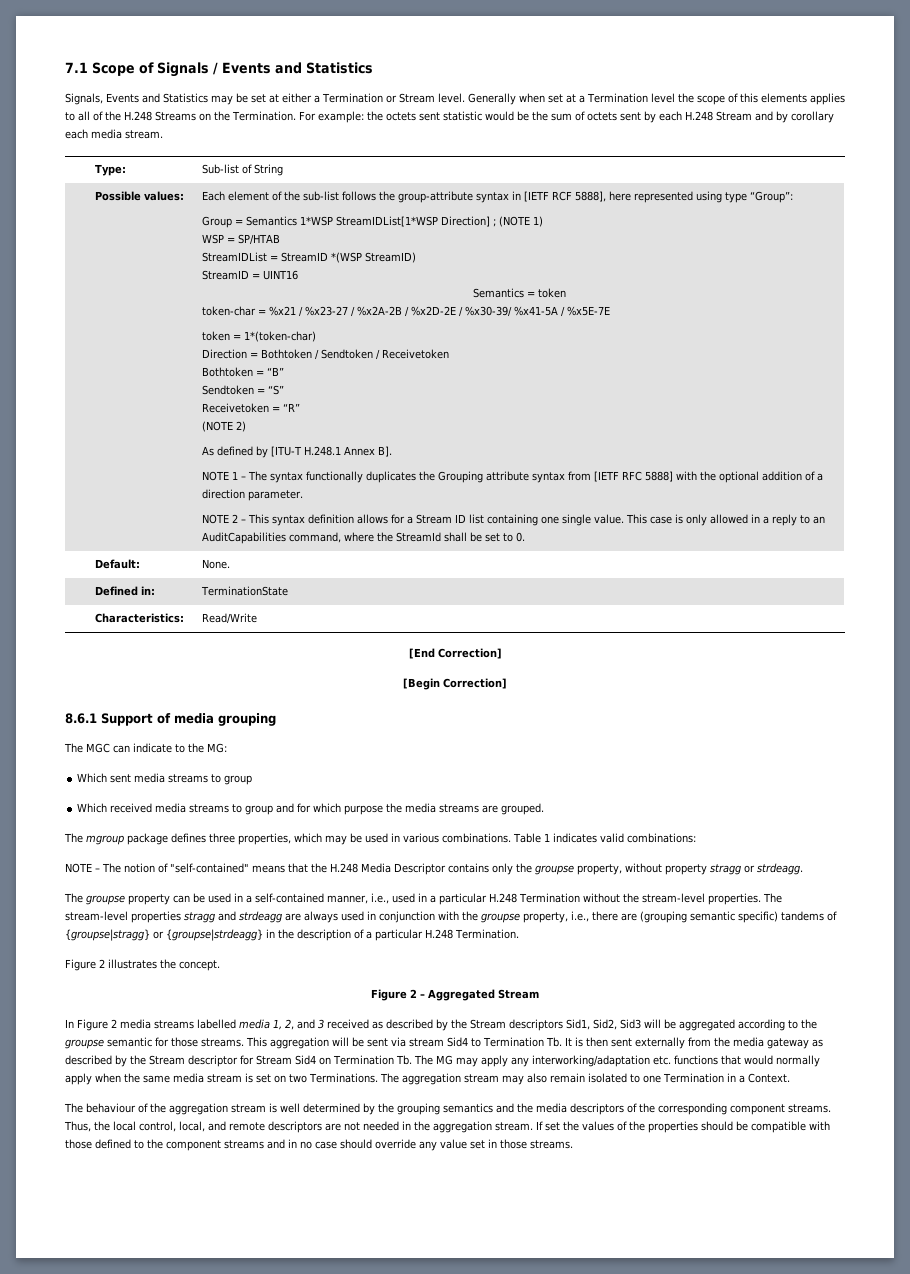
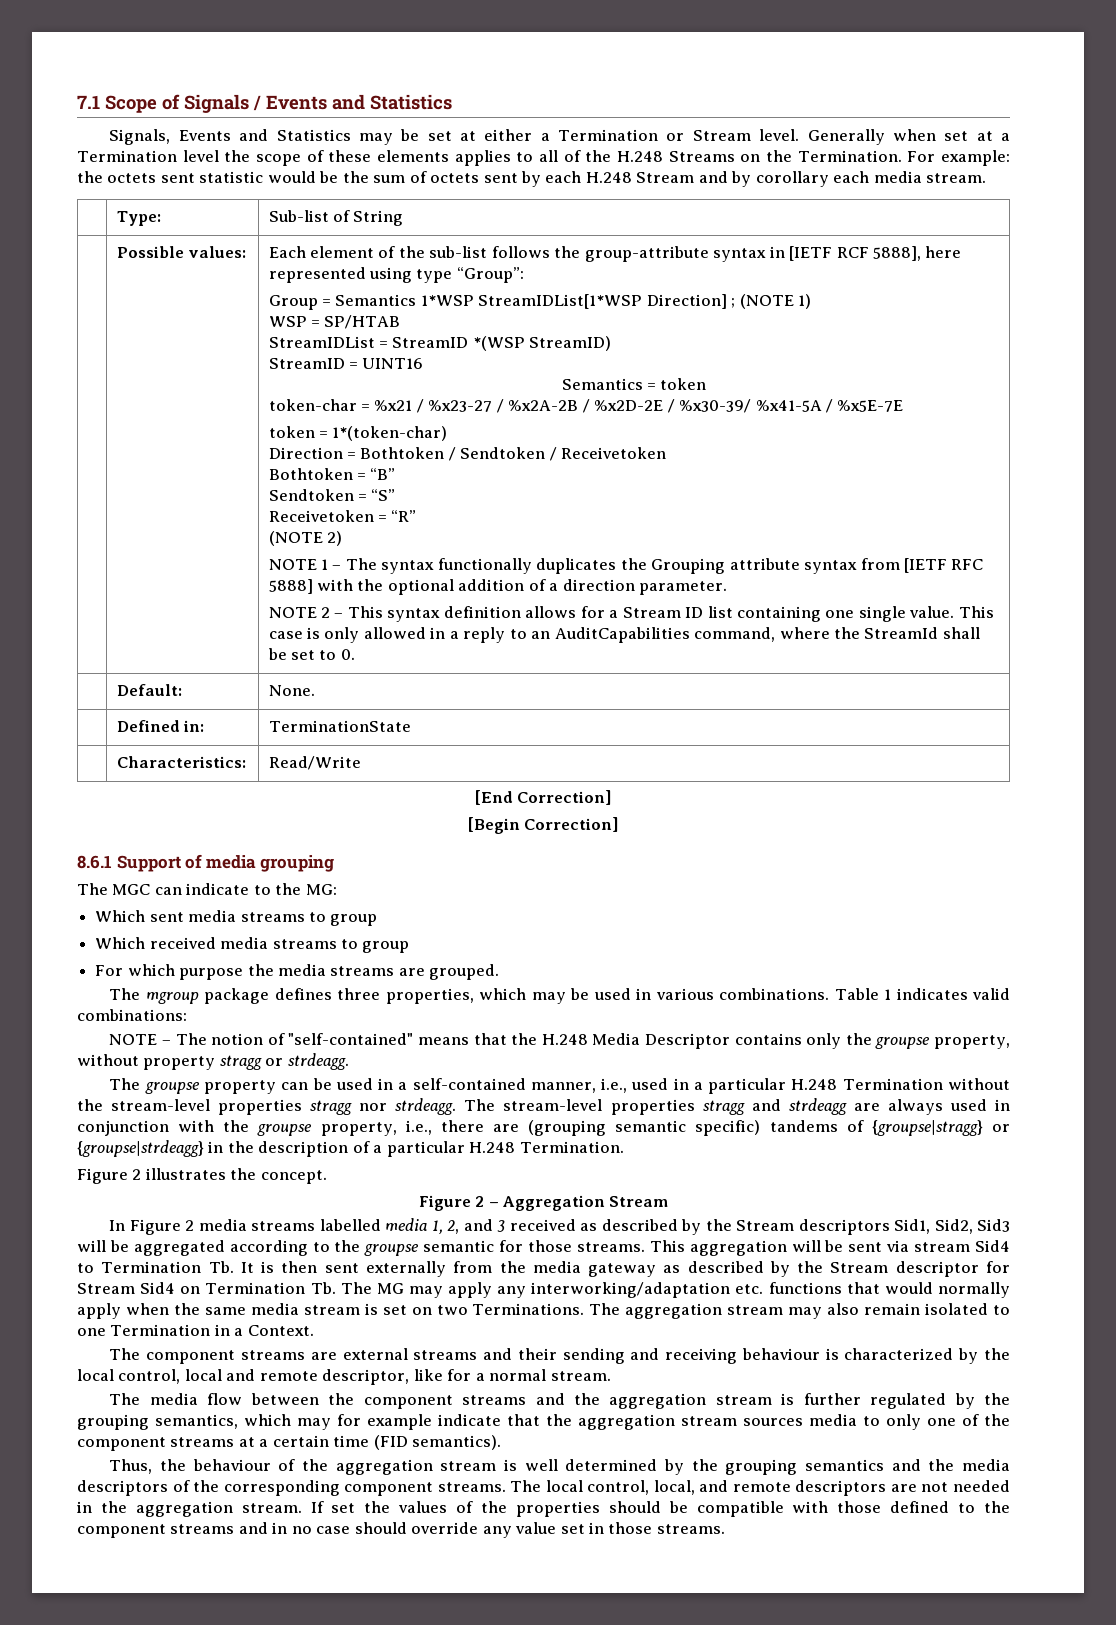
[739,93,758,103] this -> [328,150,372,162] these
[202,446,393,458] // As defined by [ITU-T H.248.1 Annex B]. -> (343, 538) none
[276,803,312,813] and for -> [95,965,124,976] // For
[707,893,761,905] properties. -> [218,1098,457,1115] properties stragg nor strdeagg.
[428,989,495,1001] Aggregated -> [502,1195,605,1211] Aggregation
(83, 1108) none -> [146,1348,1011,1364] [77,1369,611,1385] [109,1393,1010,1409] [77,1414,1010,1430] [77,1435,502,1451] [109,1459,187,1474] component streams are external streams and their sending and receiving behaviour is characterized by the local control, local and remote descriptor, like for a normal stream. // The media flow between the component streams and the aggregation stream is further regulated by the grouping semantics, which may for example indicate that the aggregation stream sources media to only one of the component streams at a certain time (FID semantics). // Thus, the
[64,1121,110,1132] Thus, the -> [510,1480,542,1492] The

